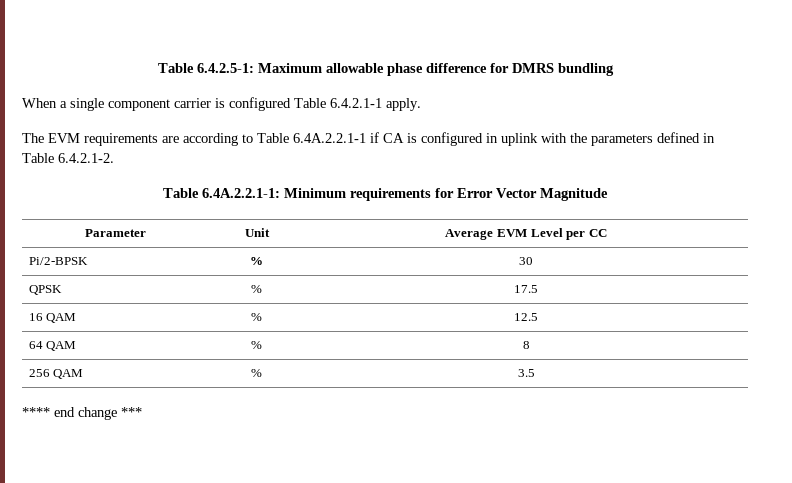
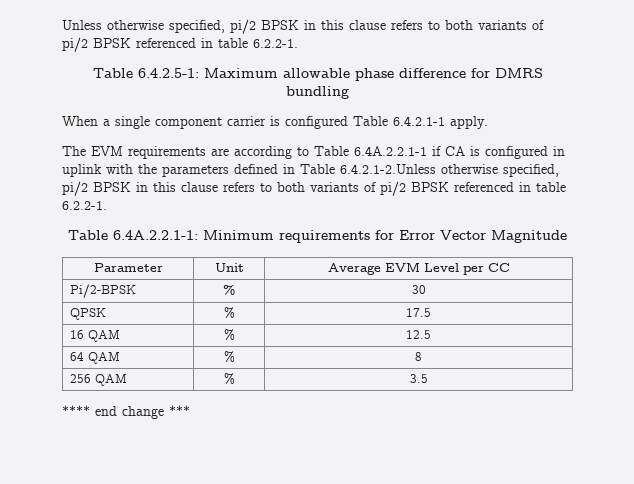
(157, 68) none -> [62,19,544,34] [62,37,298,52] Unless otherwise specified, pi/2 BPSK in this clause refers to both variants of pi/2 BPSK referenced in table 6.2.2-1. //
[58,153,114,163] 6.4.2.1-2. -> [340,164,559,177] [62,181,566,196] [62,201,107,210] 6.4.2.1-2.Unless otherwise specified, pi/2 BPSK in this clause refers to both variants of pi/2 BPSK referenced in table 6.2.2-1.

